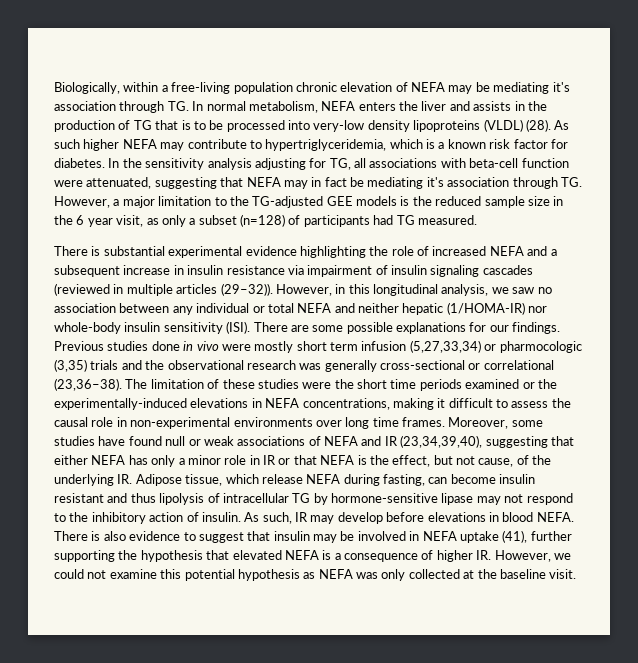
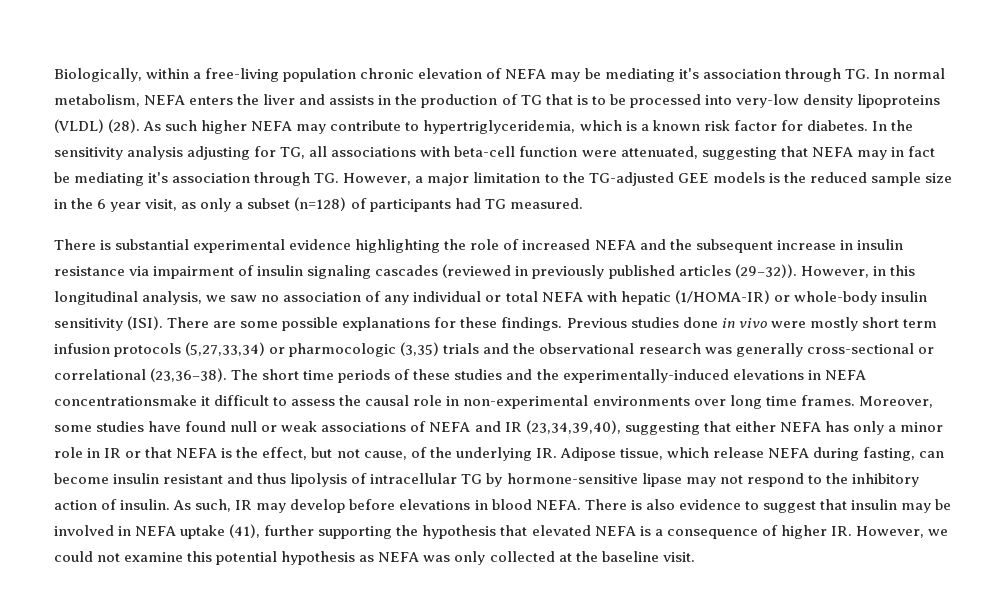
[550,249,557,256] a -> [669,239,692,250] the
[126,284,173,296] multiple -> [532,265,675,279] previously published
[119,303,170,313] between -> [365,291,382,302] of
[334,303,399,313] and neither -> [586,291,617,302] with
[528,306,548,313] nor -> [773,295,790,302] or
[489,325,509,332] our -> [460,317,498,328] these
(407, 346) none -> [114,343,182,357] protocols
[150,379,535,391] limitation of these studies were the short time periods examined or -> [262,369,533,383] short time periods of these studies and
[302,398,434,410] concentrations, making -> [54,395,197,406] concentrationsmake

